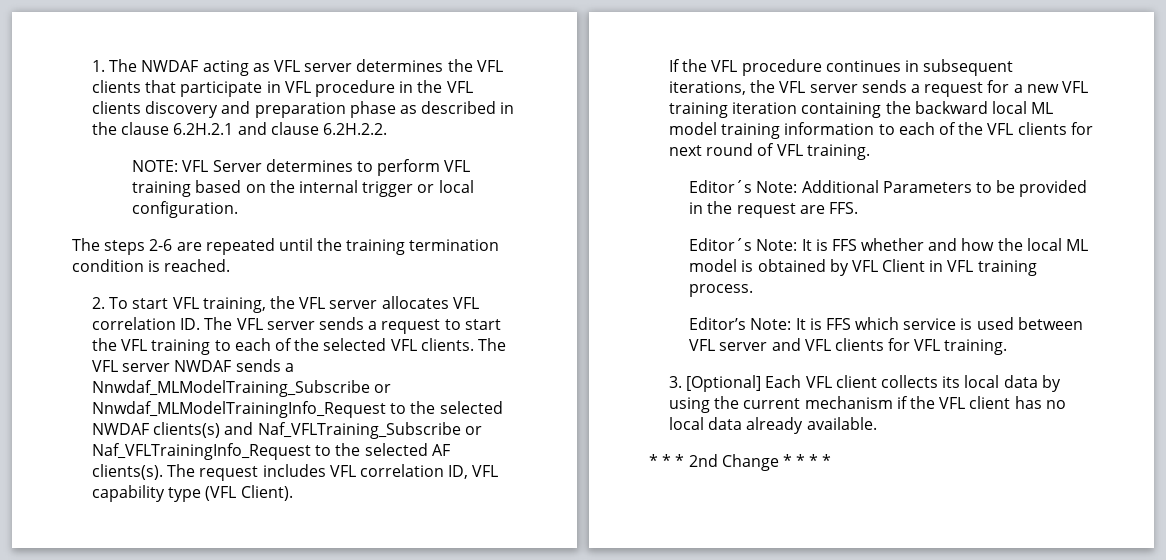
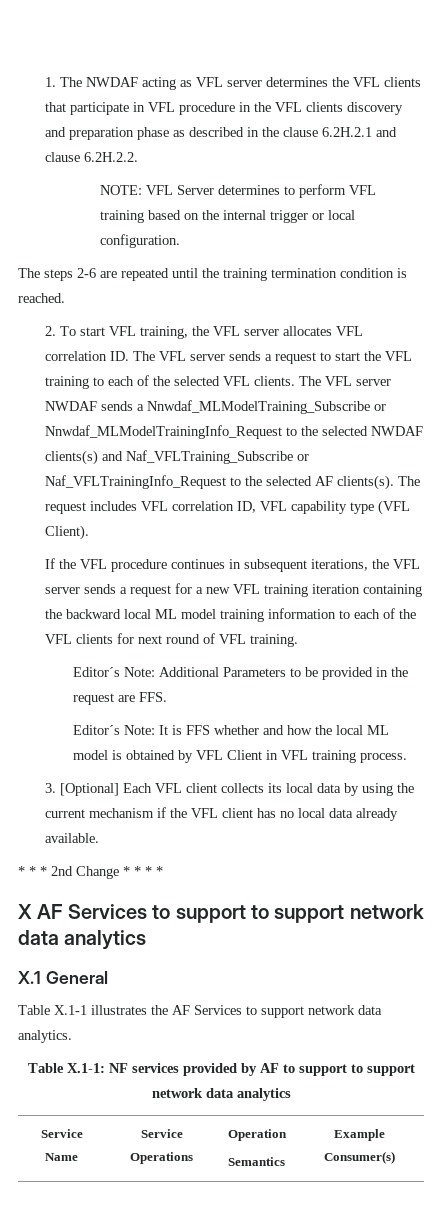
[689,317,1083,330] [689,338,1008,355] // Editor’s Note: It is FFS which service is used between VFL server and VFL clients for VFL training. -> (407, 758) none
(832, 460) none -> [18,904,424,923] [18,930,147,950] [18,971,108,984] [18,1005,382,1018] [18,1030,72,1043] [27,1063,415,1076] [151,1088,291,1101] [40,1129,83,1138] [45,1153,78,1161] [140,1129,183,1138] [130,1152,193,1164] [227,1129,287,1141] [228,1157,285,1166] [333,1129,385,1141] [323,1151,395,1164] // X AF Services to support to support network data analytics // X.1 General // Table X.1-1 illustrates the AF Services to support network data analytics. // Table X.1-1: NF services provided by AF to support to support network data analytics // Service Name | Service Operations | Operation // Semantics | Example Consumer(s)

